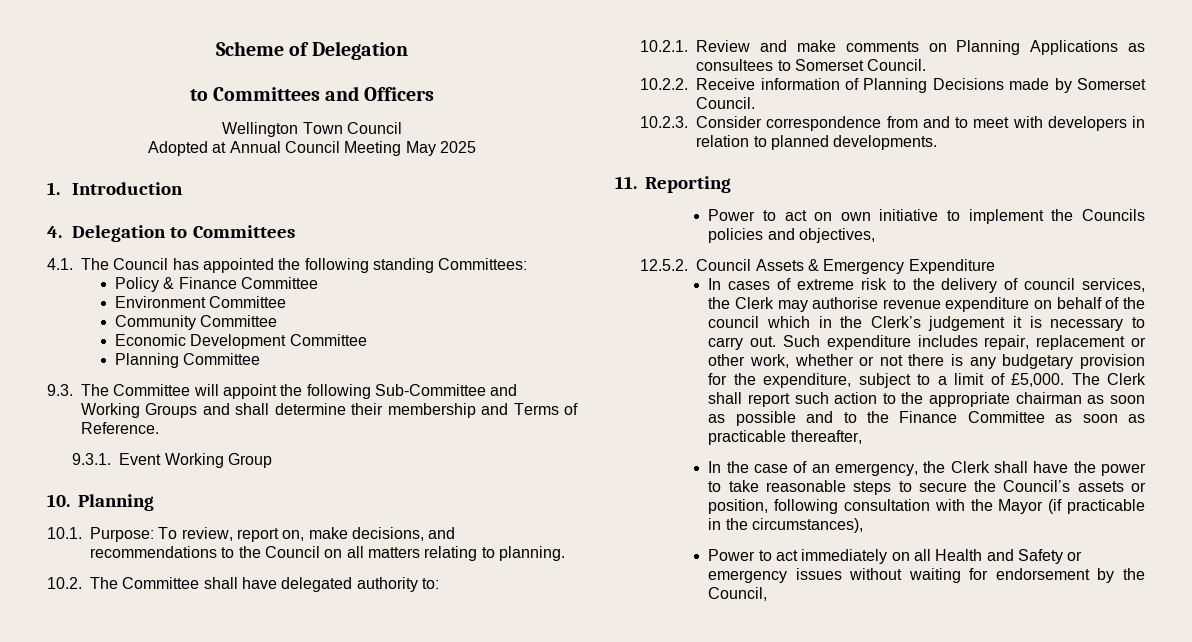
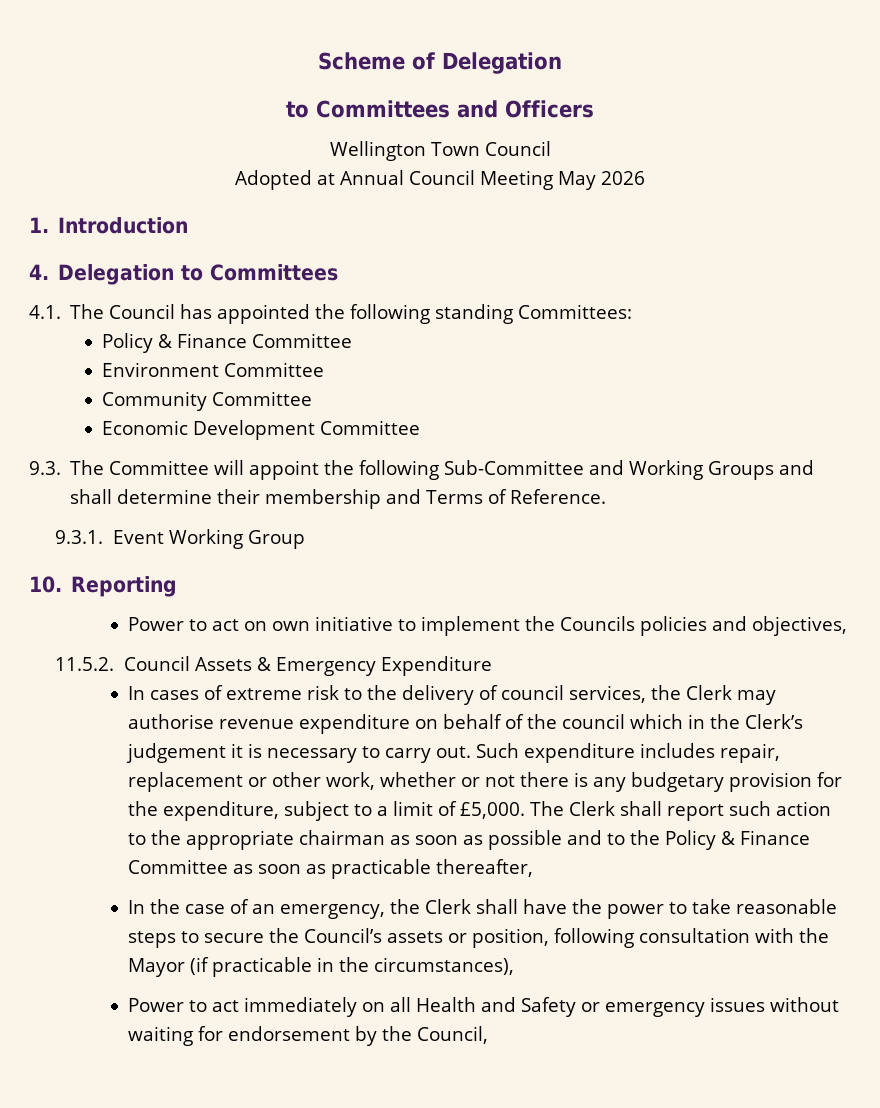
[439,141,476,153] 2025 -> [601,171,645,185] 2026
[115,353,261,368] // Planning Committee -> (420, 427) none
[78,494,154,511] [47,527,456,542] [90,546,565,561] [47,577,439,592] [640,40,1145,55] [696,59,927,71] [640,78,1146,93] [696,97,756,109] [640,116,1145,131] [696,135,938,150] [615,176,637,189] Planning // 10.1. Purpose: To review, report on, make decisions, and recommendations to the Council on all matters relating to planning. // 10.2. The Committee shall have delegated authority to: // 10.2.1. Review and make comments on Planning Applications as consultees to Somerset Council. // 10.2.2. Receive information of Planning Decisions made by Somerset Council. // 10.2.3. Consider correspondence from and to meet with developers in relation to planned developments. // 11. -> (62, 584) none
[640,259,689,271] 12.5.2. -> [55,657,115,671] 11.5.2.
(889, 417) none -> [665,830,736,850] Policy &

